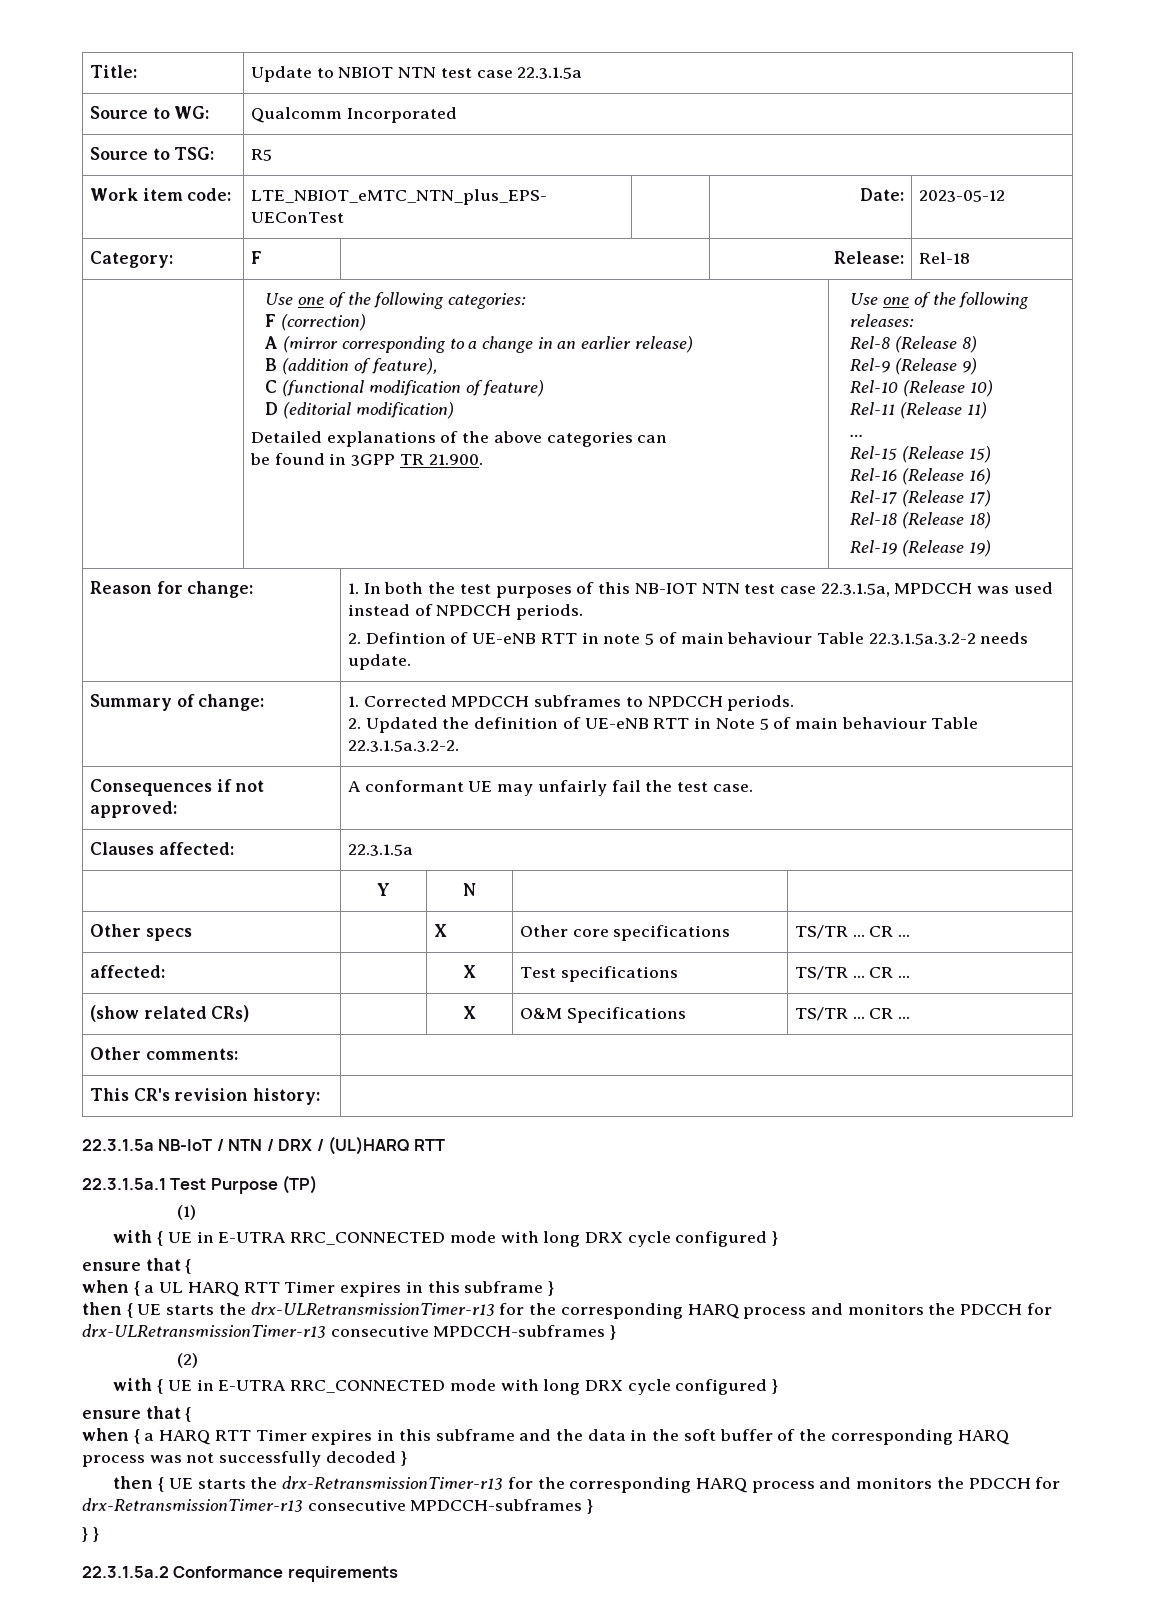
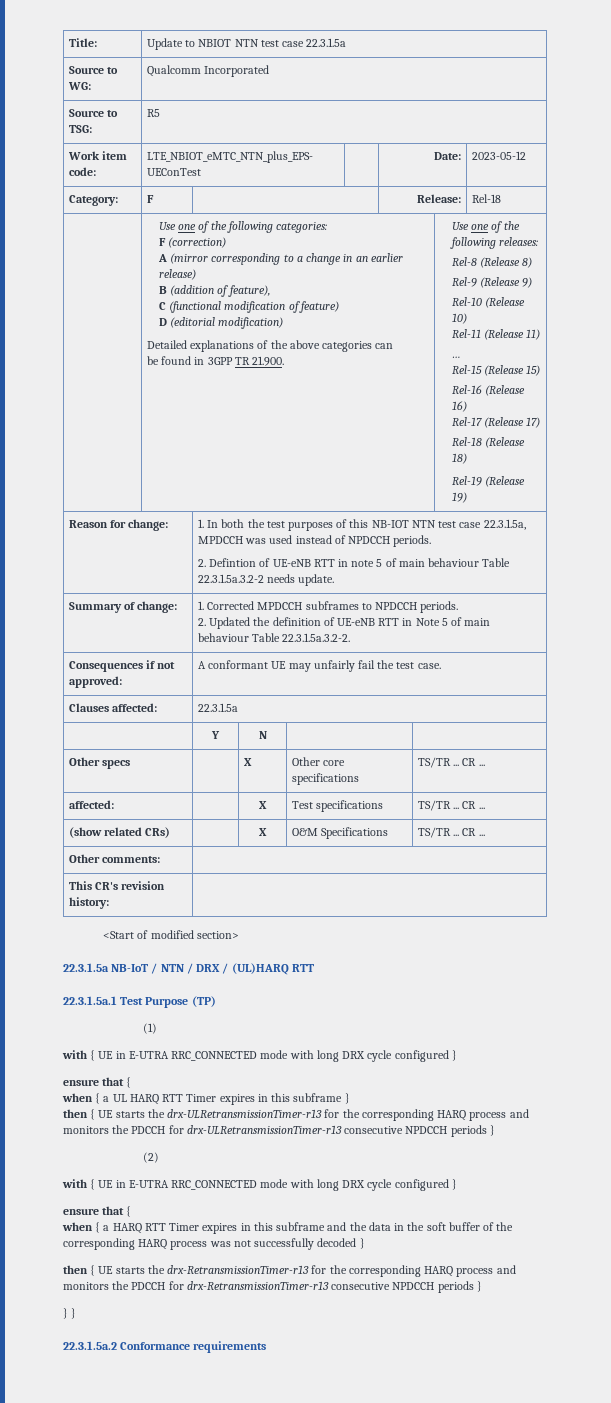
(321, 1096) none -> [103,930,239,939] // <Start of modified section>
[433,1325,606,1337] MPDCCH-subframes -> [405,1125,487,1137] NPDCCH periods
[410,1499,583,1511] MPDCCH-subframes -> [392,1281,474,1293] NPDCCH periods

